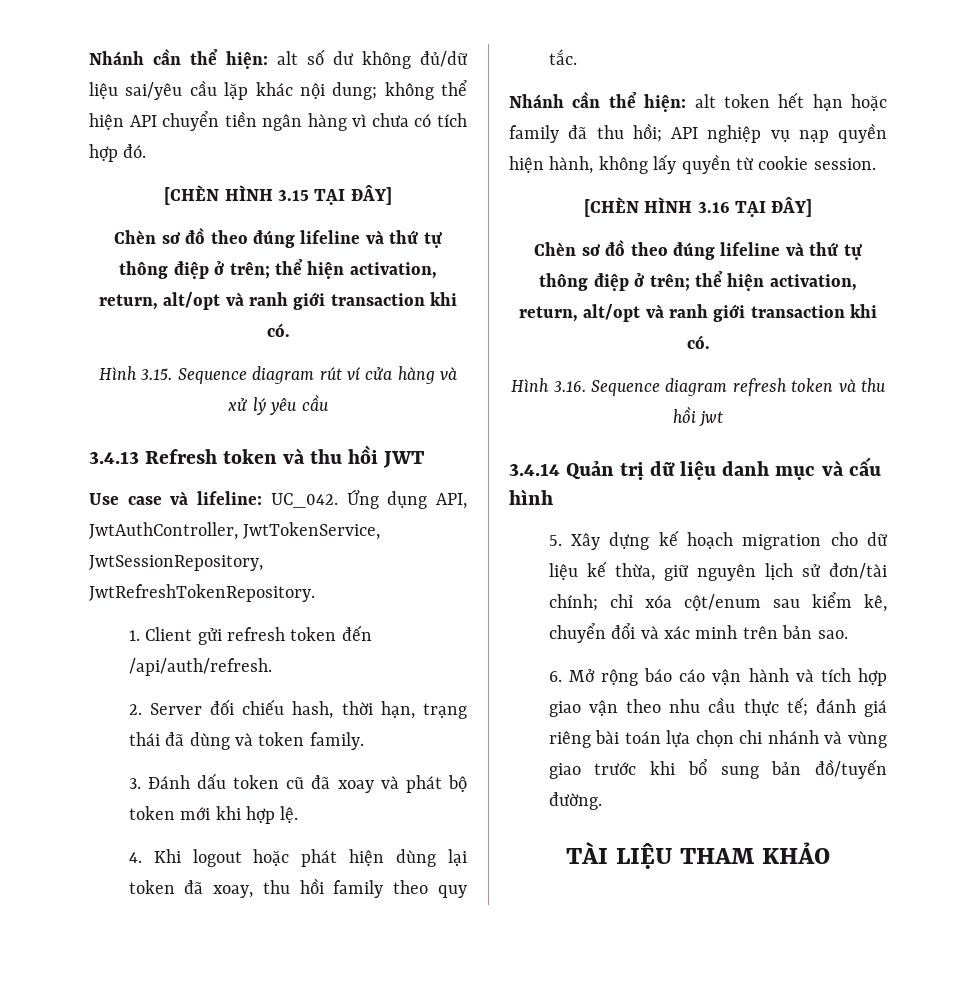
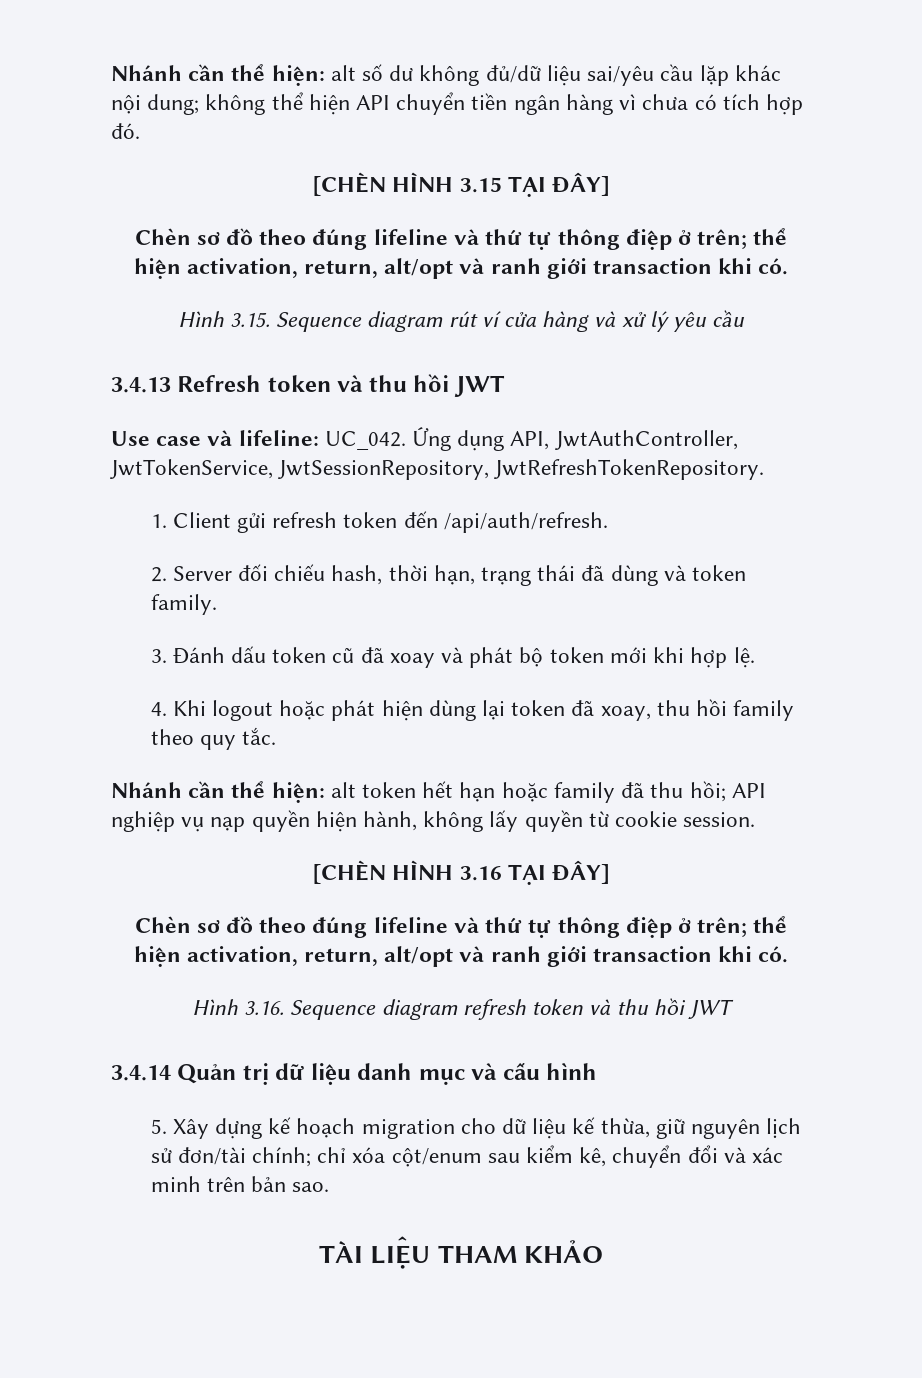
[699,411,724,427] jwt -> [687,999,734,1019] JWT
[548,668,887,686] [548,697,887,717] [548,730,887,748] [548,759,887,779] [548,792,602,810] // 6. Mở rộng báo cáo vận hành và tích hợp giao vận theo nhu cầu thực tế; đánh giá riêng bài toán lựa chọn chi nhánh và vùng giao trước khi bổ sung bản đồ/tuyến đường. -> (330, 1187) none

